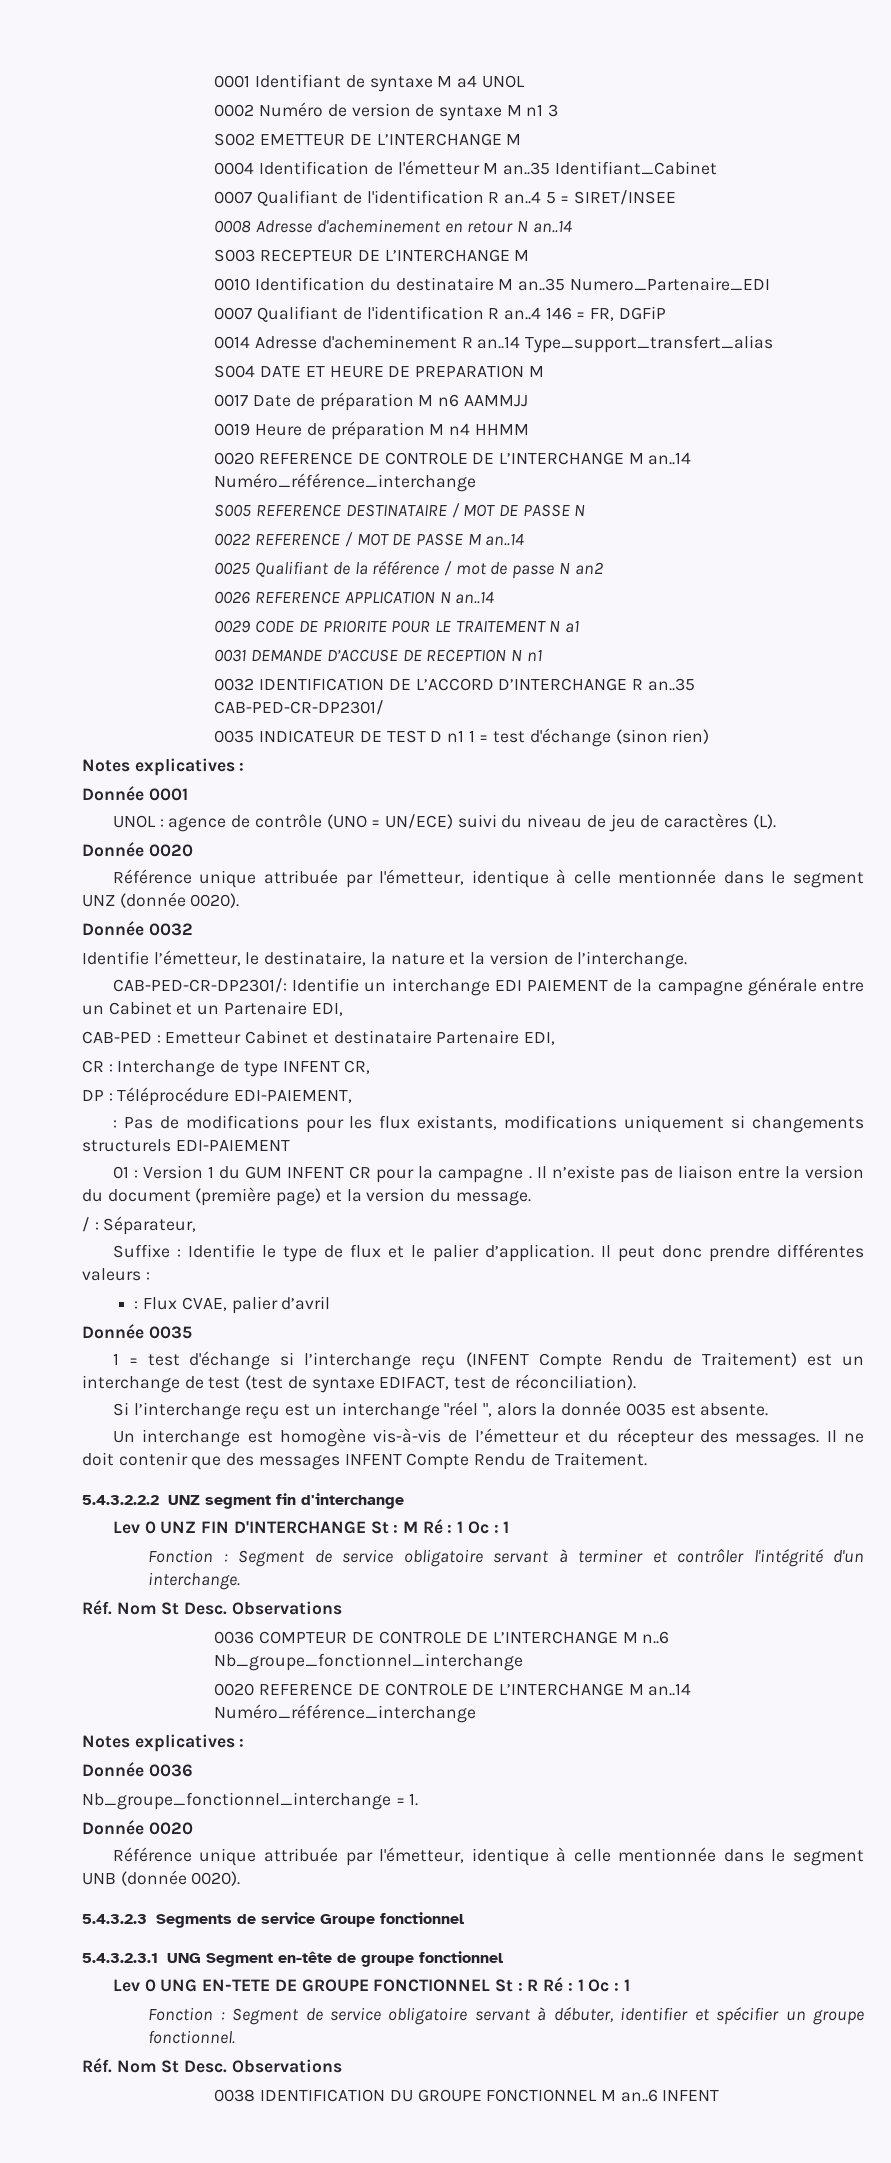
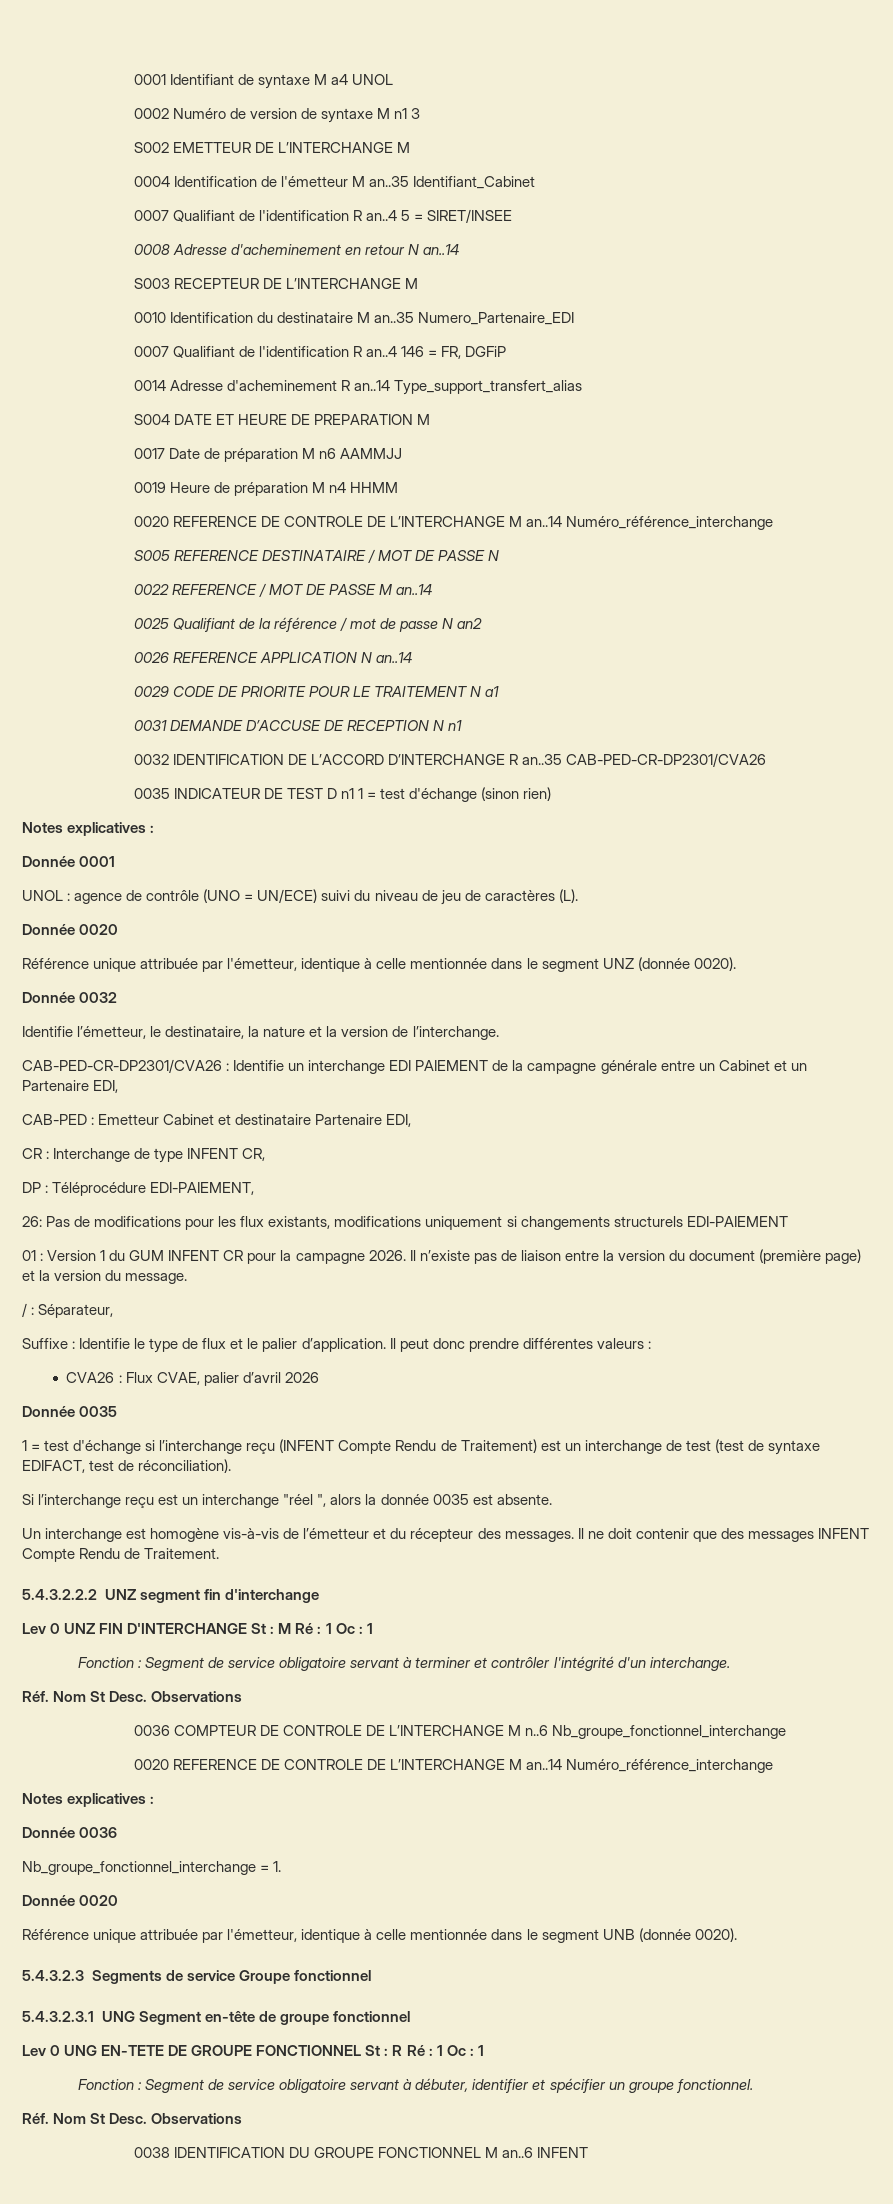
[214,700,385,715] CAB-PED-CR-DP2301/ -> [566,753,767,767] CAB-PED-CR-DP2301/CVA26
[112,978,287,993] CAB-PED-CR-DP2301/: -> [22,1059,230,1073] CAB-PED-CR-DP2301/CVA26 :
[112,1120,117,1128] : -> [22,1216,42,1227] 26:
[528,1176,532,1179] . -> [368,1250,406,1261] 2026.
(150, 1276) none -> [66,1372,115,1383] CVA26
(331, 1303) none -> [284,1372,319,1383] 2026

